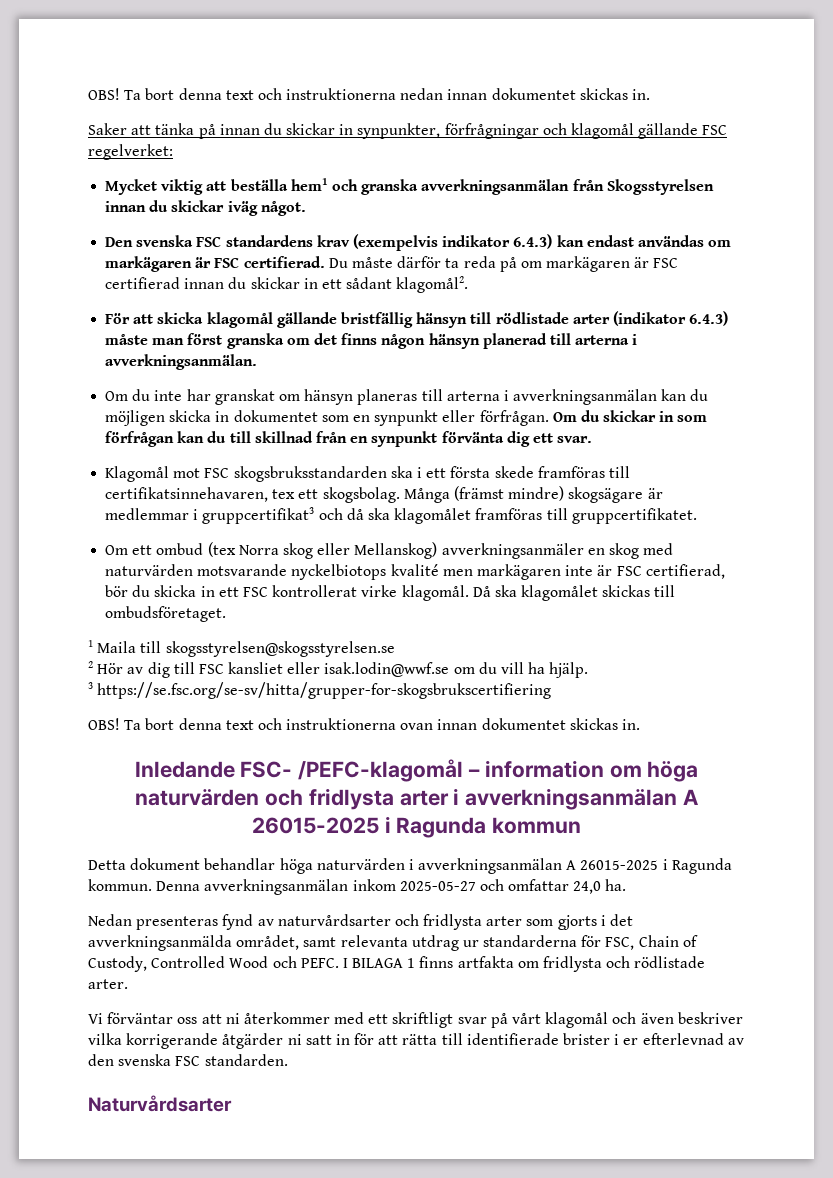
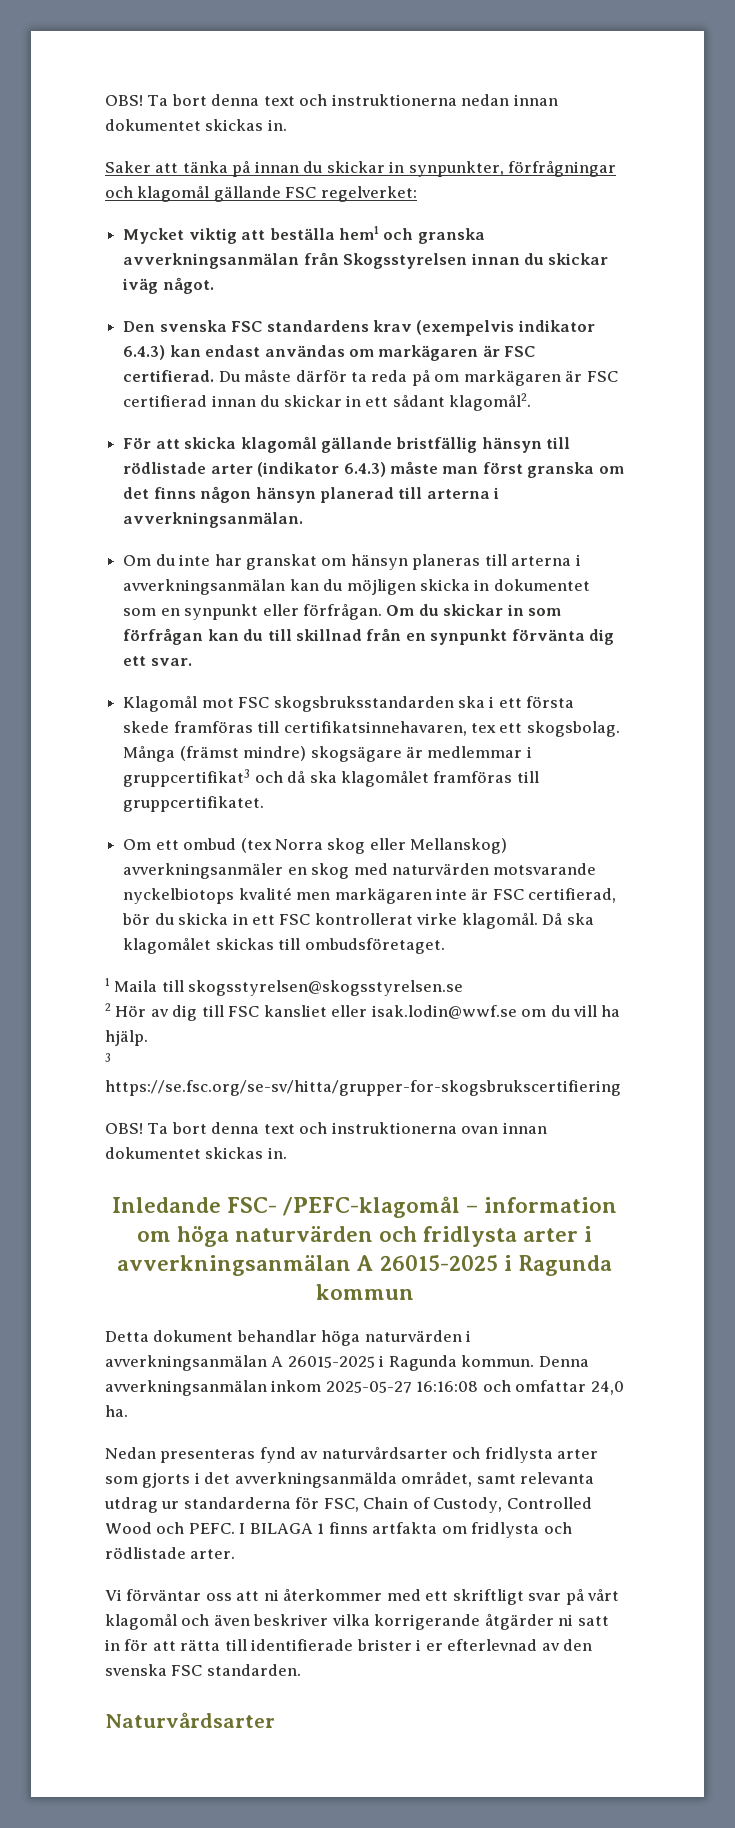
(476, 886) none -> [416,1381,479,1392] 16:16:08

